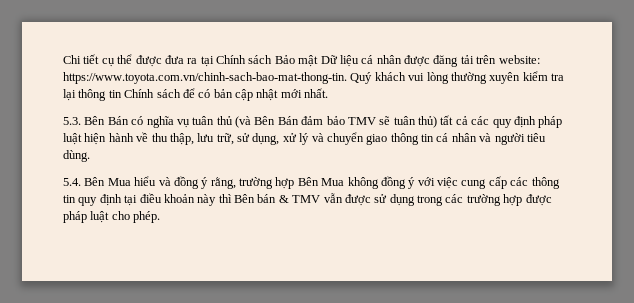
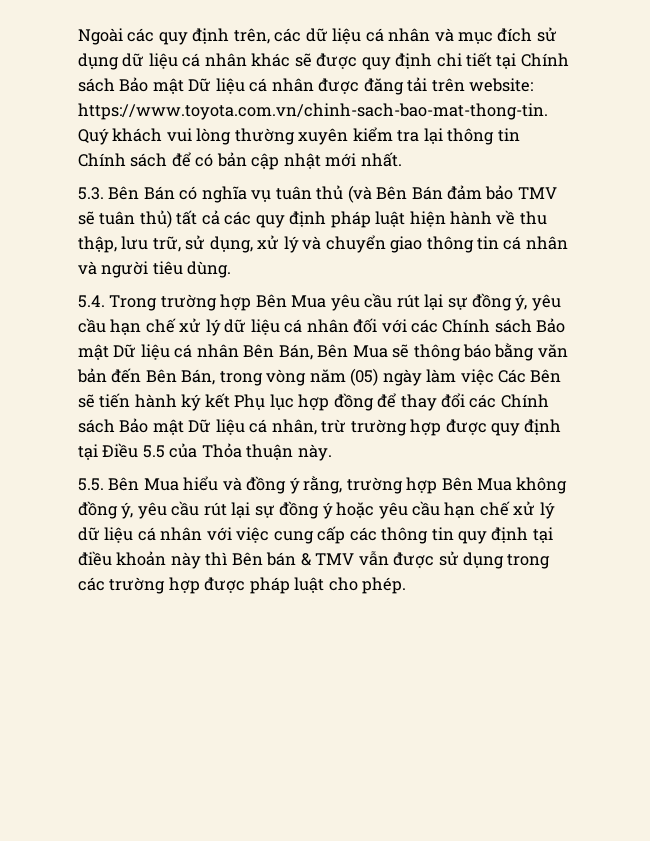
[63,54,198,67] Chi tiết cụ thể được đưa ra -> [78,27,557,45] [78,52,493,70] Ngoài các quy định trên, các dữ liệu cá nhân và mục đích sử dụng dữ liệu cá nhân khác sẽ được quy định chi tiết
(81, 182) none -> [109,293,561,311] [78,318,566,336] [78,343,568,361] [77,368,562,386] [78,393,549,411] [78,418,562,436] [78,443,332,461] [78,478,104,491] Trong trường hợp Bên Mua yêu cầu rút lại sự đồng ý, yêu cầu hạn chế xử lý dữ liệu cá nhân đối với các Chính sách Bảo mật Dữ liệu cá nhân Bên Bán, Bên Mua sẽ thông báo bằng văn bản đến Bên Bán, trong vòng năm (05) ngày làm việc Các Bên sẽ tiến hành ký kết Phụ lục hợp đồng để thay đổi các Chính sách Bảo mật Dữ liệu cá nhân, trừ trường hợp được quy định tại Điều 5.5 của Thỏa thuận này. // 5.5.
[408,177,416,189] ý -> [121,501,555,519] [78,527,203,543] ý, yêu cầu rút lại sự đồng ý hoặc yêu cầu hạn chế xử lý dữ liệu cá nhân

